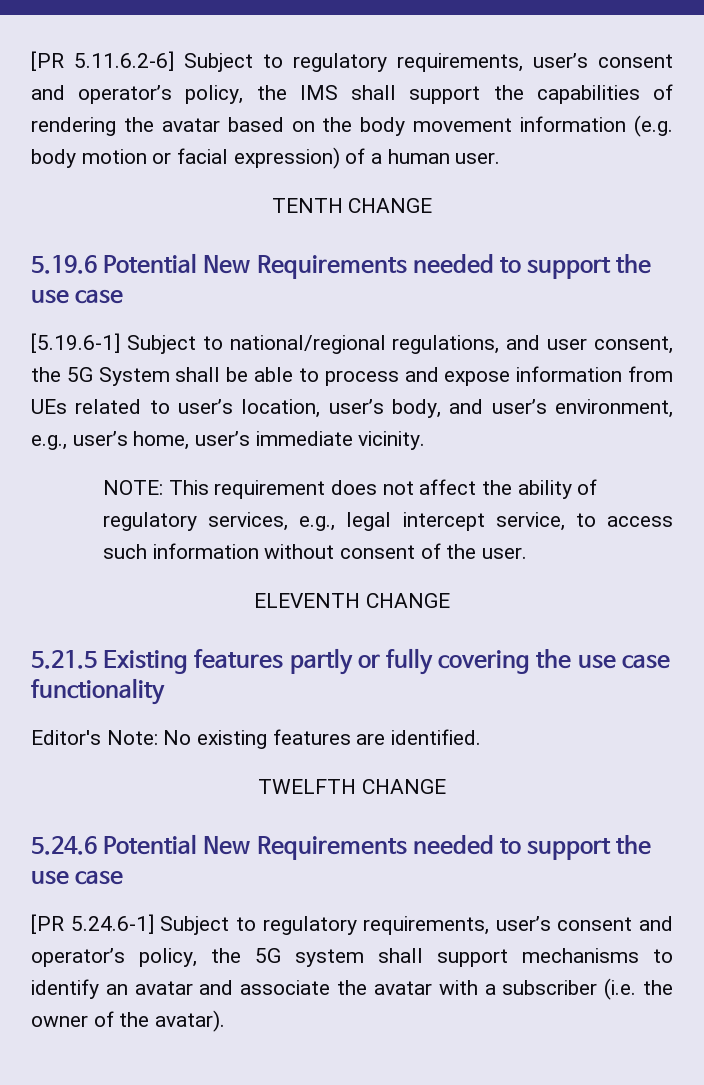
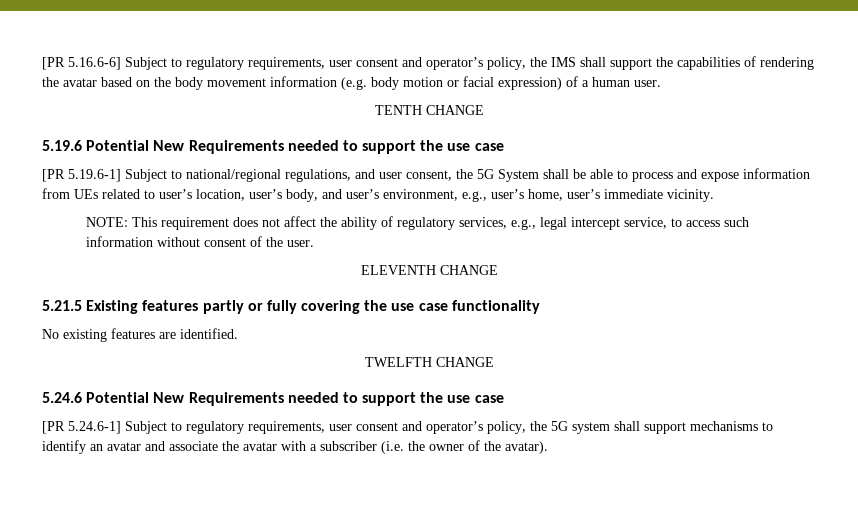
[31,51,588,72] [PR 5.11.6.2-6] Subject to regulatory requirements, user’s -> [42,57,352,70] [PR 5.16.6-6] Subject to regulatory requirements, user
[31,333,120,353] [5.19.6-1] -> [42,169,121,182] [PR 5.19.6-1]
[31,730,158,745] Editor's Note: -> (540, 307) none
[495,916,551,931] user’s -> [329,424,352,431] user

